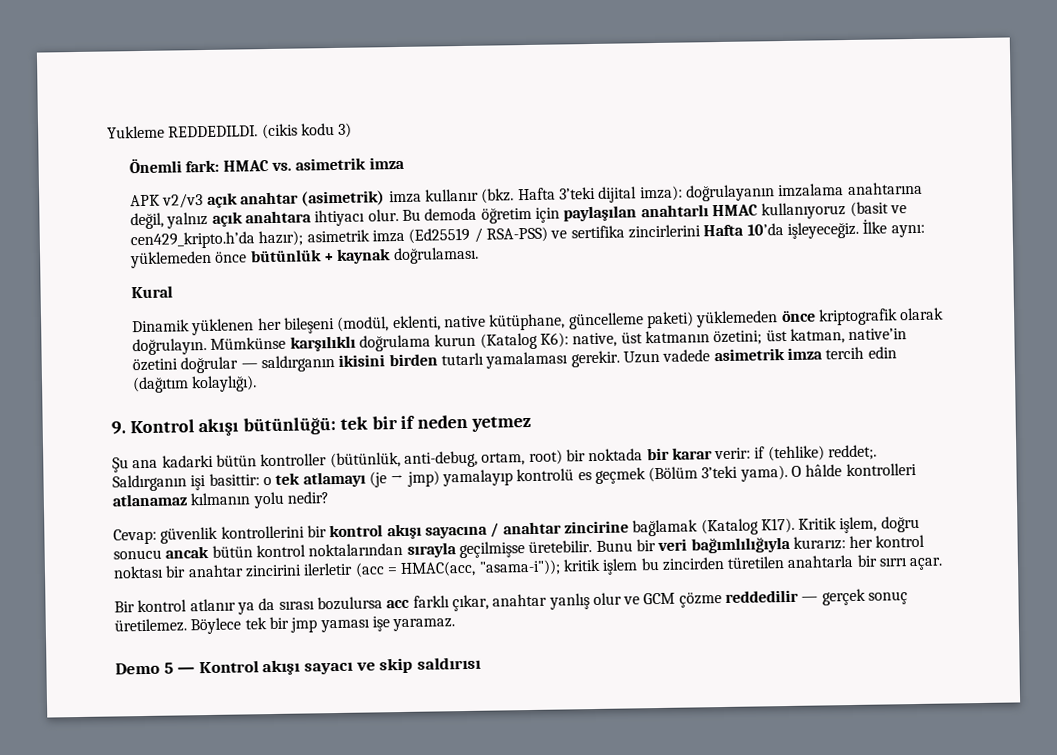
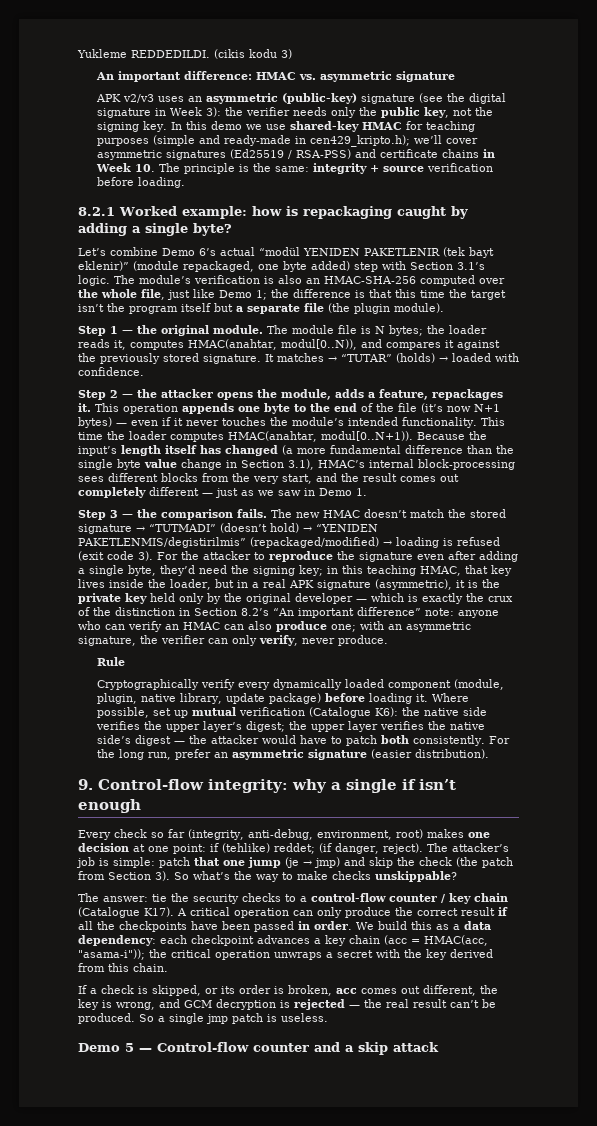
[129,156,405,174] [130,181,923,209] [130,201,907,230] [130,219,925,250] [130,246,479,269] [131,285,174,299] [132,307,945,336] [132,328,908,356] [132,346,897,374] [132,375,258,394] [111,414,531,437] [112,444,878,473] [112,462,917,492] [112,491,329,509] [113,515,920,545] [113,534,926,560] [113,554,944,579] [114,588,909,615] [114,616,456,635] [115,656,481,676] Önemli fark: HMAC vs. asimetrik imza // APK v2/v3 açık anahtar (asimetrik) imza kullanır (bkz. Hafta 3’teki dijital imza): doğrulayanın imzalama anahtarına değil, yalnız açık anahtara ihtiyacı olur. Bu demoda öğretim için paylaşılan anahtarlı HMAC kullanıyoruz (basit ve cen429_kripto.h’da hazır); asimetrik imza (Ed25519 / RSA-PSS) ve sertifika zincirlerini Hafta 10’da işleyeceğiz. İlke aynı: yüklemeden önce bütünlük + kaynak doğrulaması. // Kural // Dinamik yüklenen her bileşeni (modül, eklenti, native kütüphane, güncelleme paketi) yüklemeden önce kriptografik olarak doğrulayın. Mümkünse karşılıklı doğrulama kurun (Katalog K6): native, üst katmanın özetini; üst katman, native’in özetini doğrular — saldırganın ikisini birden tutarlı yamalaması gerekir. Uzun vadede asimetrik imza tercih edin (dağıtım kolaylığı). // 9. Kontrol akışı bütünlüğü: tek bir if neden yetmez // Şu ana kadarki bütün kontroller (bütünlük, anti-debug, ortam, root) bir noktada bir karar verir: if (tehlike) reddet;. Saldırganın işi basittir: o tek atlamayı (je → jmp) yamalayıp kontrolü es geçmek (Bölüm 3’teki yama). O hâlde kontrolleri atlanamaz kılmanın yolu nedir? // Cevap: güvenlik kontrollerini bir kontrol akışı sayacına / anahtar zincirine bağlamak (Katalog K17). Kritik işlem, doğru sonucu ancak bütün kontrol noktalarından sırayla geçilmişse üretebilir. Bunu bir veri bağımlılığıyla kurarız: her kontrol noktası bir anahtar zincirini ilerletir (acc = HMAC(acc, "asama-i")); kritik işlem bu zincirden türetilen anahtarla bir sırrı açar. // Bir kontrol atlanır ya da sırası bozulursa acc farklı çıkar, anahtar yanlış olur ve GCM çözme reddedilir — gerçek sonuç üretilemez. Böylece tek bir jmp yaması işe yaramaz. // Demo 5 — Kontrol akışı sayacı ve skip saldırısı -> [95,71,455,82] [95,93,506,104] [96,107,493,118] [96,121,475,132] [96,135,478,147] [96,149,495,160] [95,163,493,174] [96,177,185,188] [78,206,468,219] [78,223,232,236] [78,247,494,258] [78,261,485,272] [78,275,505,286] [78,289,506,300] [78,303,444,314] [78,325,487,336] [78,339,500,350] [78,353,519,364] [78,367,144,376] [78,389,503,400] [78,403,500,414] [78,417,505,428] [78,431,487,442] [78,445,514,456] [78,459,515,470] [78,473,459,484] [78,487,367,498] [78,509,506,520] [78,523,378,534] [78,537,500,548] [78,551,518,562] [78,565,512,576] [78,579,500,590] [78,593,513,604] [78,607,499,618] [78,621,471,632] [78,635,388,646] [96,657,125,666] [96,679,504,690] [96,693,469,704] [96,707,487,718] [95,721,485,732] [96,735,510,746] [96,749,489,760] [78,779,456,793] [78,799,141,813] [78,829,490,840] [78,843,509,854] [76,857,513,868] [78,871,457,882] [78,893,508,904] [78,907,508,918] [78,921,491,932] [78,935,488,946] [78,949,493,960] [78,963,168,972] [78,985,498,996] [78,999,496,1010] [78,1013,328,1024] [78,1042,439,1055] An important difference: HMAC vs. asymmetric signature // APK v2/v3 uses an asymmetric (public-key) signature (see the digital signature in Week 3): the verifier needs only the public key, not the signing key. In this demo we use shared-key HMAC for teaching purposes (simple and ready-made in cen429_kripto.h); we’ll cover asymmetric signatures (Ed25519 / RSA-PSS) and certificate chains in Week 10. The principle is the same: integrity + source verification before loading. // 8.2.1 Worked example: how is repackaging caught by adding a single byte? // Let’s combine Demo 6’s actual “modül YENIDEN PAKETLENIR (tek bayt eklenir)” (module repackaged, one byte added) step with Section 3.1’s logic. The module’s verification is also an HMAC-SHA-256 computed over the whole file, just like Demo 1; the difference is that this time the target isn’t the program itself but a separate file (the plugin module). // Step 1 — the original module. The module file is N bytes; the loader reads it, computes HMAC(anahtar, modul[0..N)), and compares it against the previously stored signature. It matches → “TUTAR” (holds) → loaded with confidence. // Step 2 — the attacker opens the module, adds a feature, repackages it. This operation appends one byte to the end of the file (it’s now N+1 bytes) — even if it never touches the module’s intended functionality. This time the loader computes HMAC(anahtar, modul[0..N+1)). Because the input’s length itself has changed (a more fundamental difference than the single byte value change in Section 3.1), HMAC’s internal block-processing sees different blocks from the very start, and the result comes out completely different — just as we saw in Demo 1. // Step 3 — the comparison fails. The new HMAC doesn’t match the stored signature → “TUTMADI” (doesn’t hold) → “YENIDEN PAKETLENMIS/degistirilmis” (repackaged/modified) → loading is refused (exit code 3). For the attacker to reproduce the signature even after adding a single byte, they’d need the signing key; in this teaching HMAC, that key lives inside the loader, but in a real APK signature (asymmetric), it is the private key held only by the original developer — which is exactly the crux of the distinction in Section 8.2’s “An important difference” note: anyone who can verify an HMAC can also produce one; with an asymmetric signature, the verifier can only verify, never produce. // Rule // Cryptographically verify every dynamically loaded component (module, plugin, native library, update package) before loading it. Where possible, set up mutual verification (Catalogue K6): the native side verifies the upper layer’s digest; the upper layer verifies the native side’s digest — the attacker would have to patch both consistently. For the long run, prefer an asymmetric signature (easier distribution). // 9. Control-flow integrity: why a single if isn’t enough // Every check so far (integrity, anti-debug, environment, root) makes one decision at one point: if (tehlike) reddet; (if danger, reject). The attacker’s job is simple: patch that one jump (je → jmp) and skip the check (the patch from Section 3). So what’s the way to make checks unskippable? // The answer: tie the security checks to a control-flow counter / key chain (Catalogue K17). A critical operation can only produce the correct result if all the checkpoints have been passed in order. We build this as a data dependency: each checkpoint advances a key chain (acc = HMAC(acc, "asama-i")); the critical operation unwraps a secret with the key derived from this chain. // If a check is skipped, or its order is broken, acc comes out different, the key is wrong, and GCM decryption is rejected — the real result can’t be produced. So a single jmp patch is useless. // Demo 5 — Control-flow counter and a skip attack

